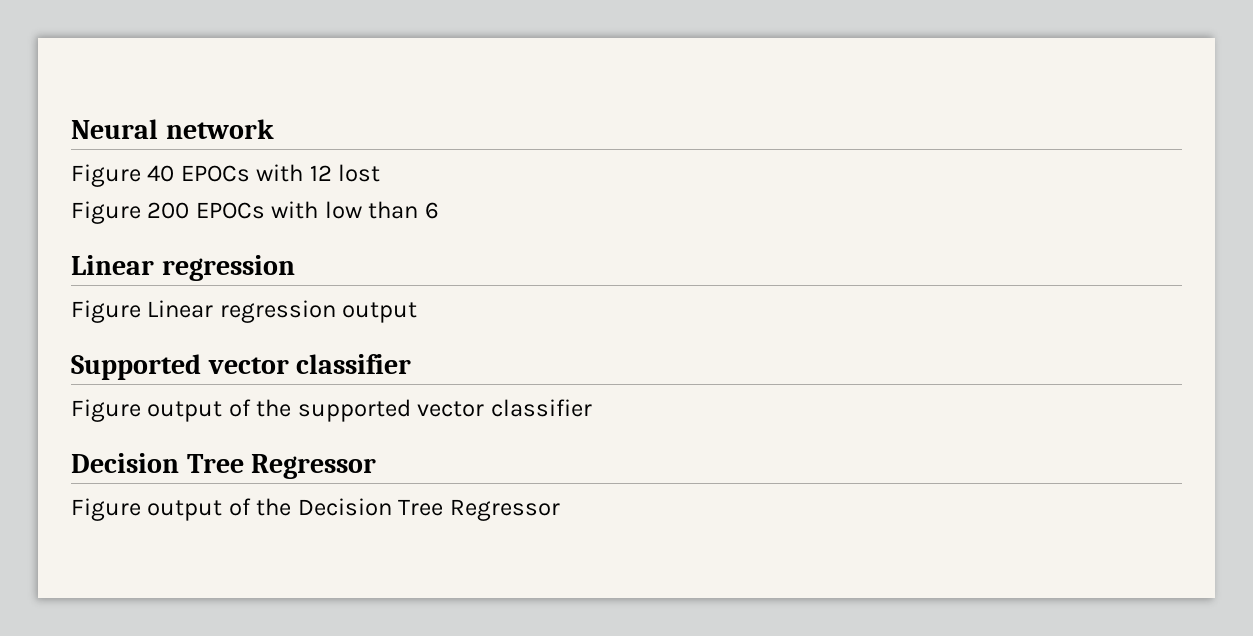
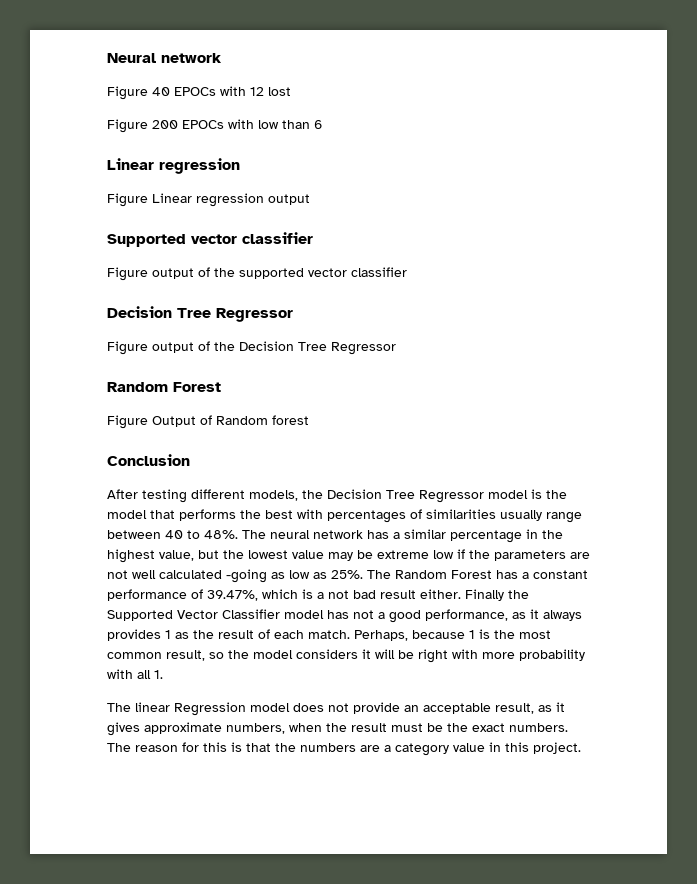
(560, 510) none -> [107,382,221,392] [107,415,309,429] [107,454,190,466] [107,489,567,503] [107,509,582,523] [107,529,563,543] [107,549,590,563] [107,569,588,583] [107,589,529,601] [107,609,582,623] [107,629,551,641] [107,649,585,663] [107,669,163,679] [107,702,565,716] [107,722,568,736] [107,742,581,756] // Random Forest // Figure Output of Random forest // Conclusion // After testing different models, the Decision Tree Regressor model is the model that performs the best with percentages of similarities usually range between 40 to 48%. The neural network has a similar percentage in the highest value, but the lowest value may be extreme low if the parameters are not well calculated -going as low as 25%. The Random Forest has a constant performance of 39.47%, which is a not bad result either. Finally the Supported Vector Classifier model has not a good performance, as it always provides 1 as the result of each match. Perhaps, because 1 is the most common result, so the model considers it will be right with more probability with all 1. // The linear Regression model does not provide an acceptable result, as it gives approximate numbers, when the result must be the exact numbers. The reason for this is that the numbers are a category value in this project.

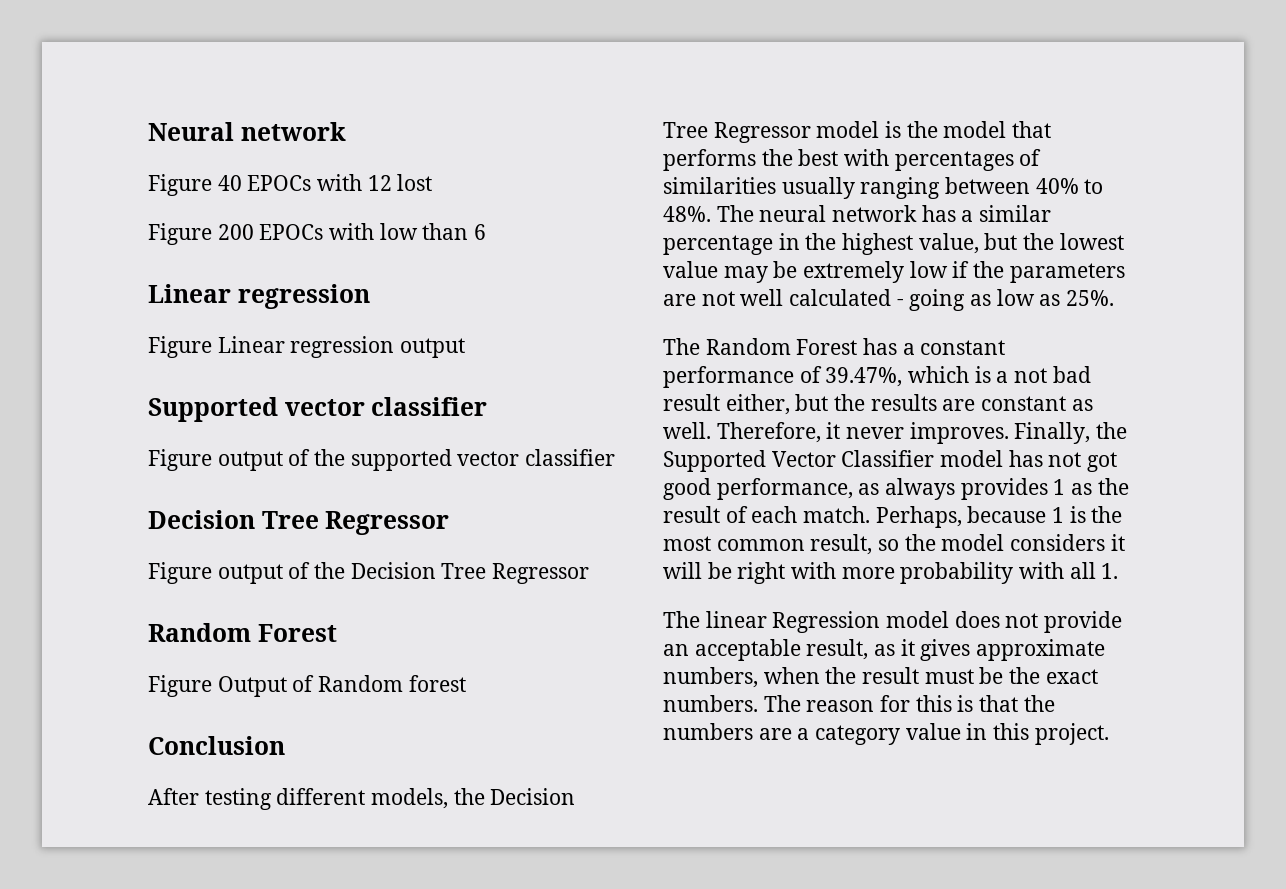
[546,512,582,523] [107,530,183,539] range between 40 -> [860,177,1079,199] ranging between 40%
[377,550,429,559] extreme -> [803,261,905,283] extremely
[226,569,267,583] -going -> [896,289,966,311] - going
(363, 574) none -> (1115, 298) //
[420,589,504,601] either. Finally -> [725,394,1093,415] [663,422,1091,444] either, but the results are constant as well. Therefore, it never improves. Finally,
[378,612,385,619] a -> [1087,452,1118,472] got
[530,609,539,619] it -> (880, 489) none

